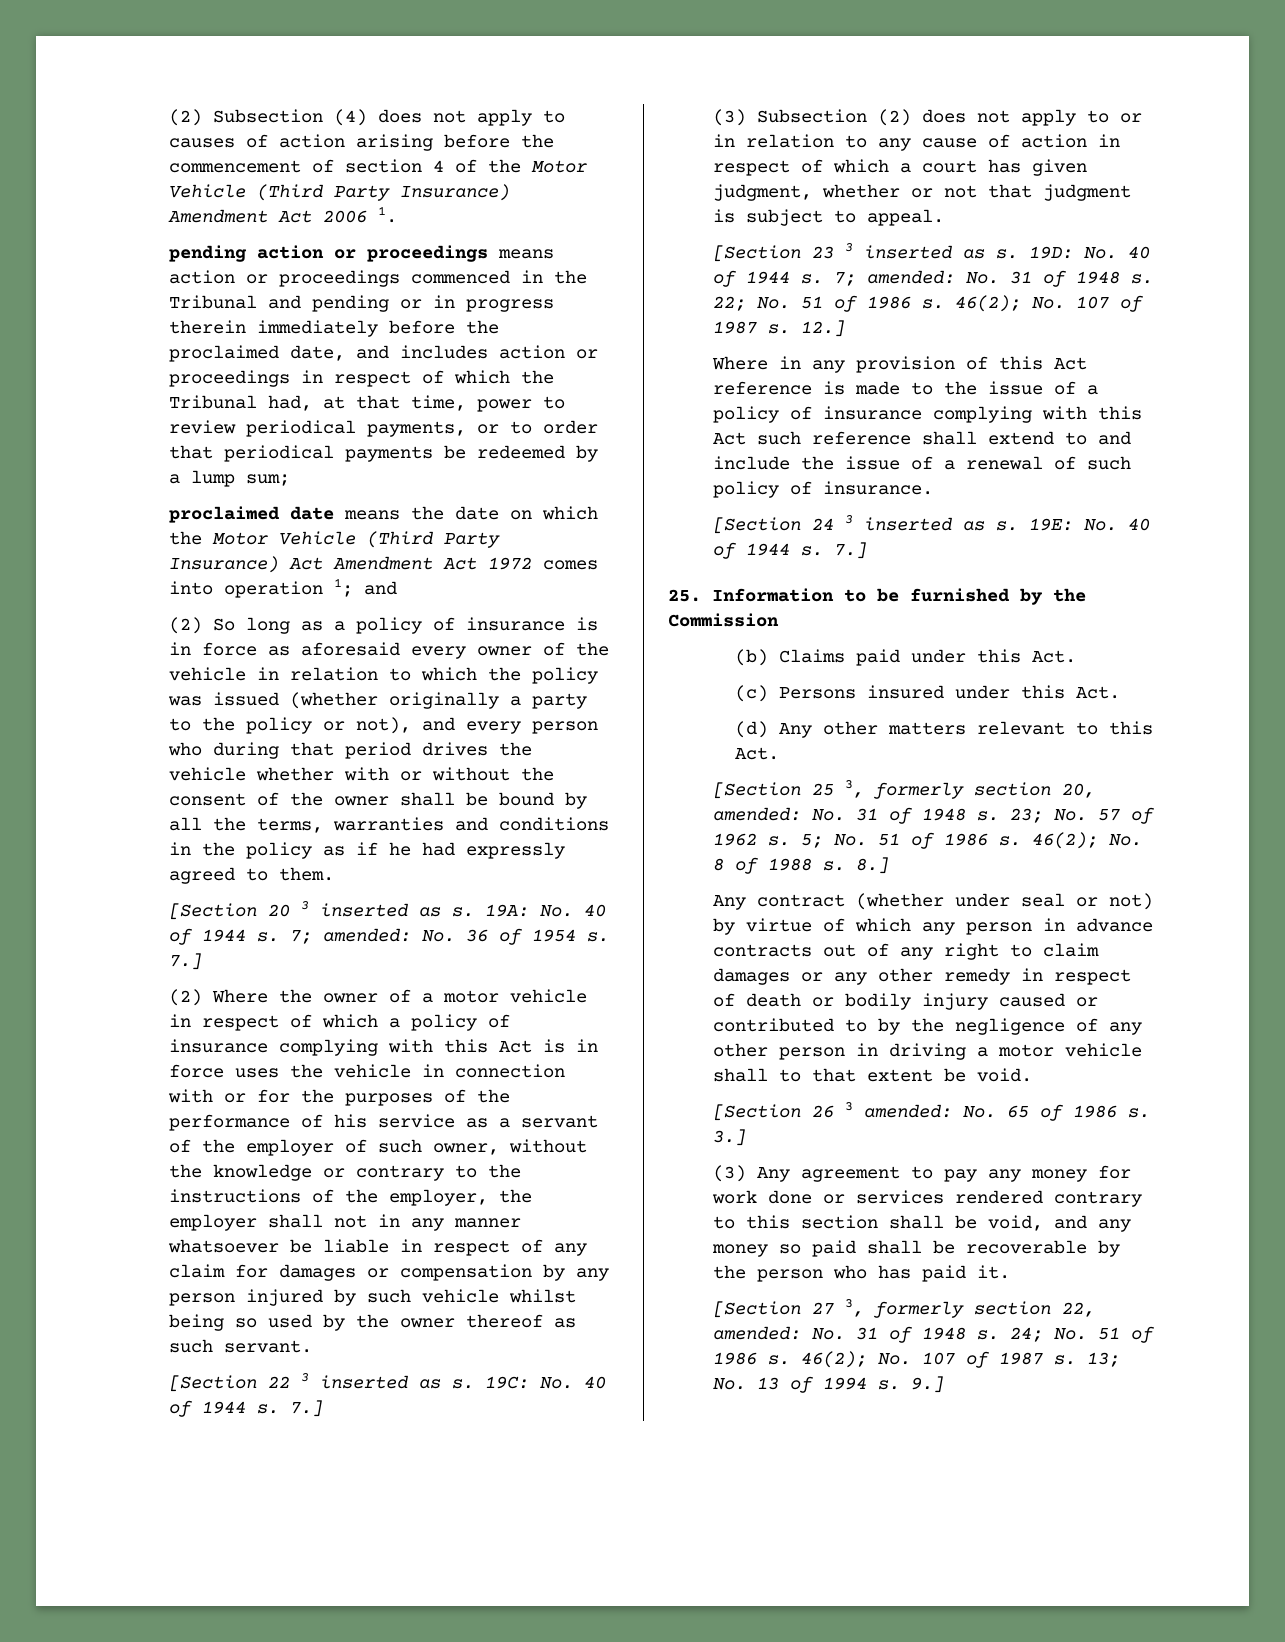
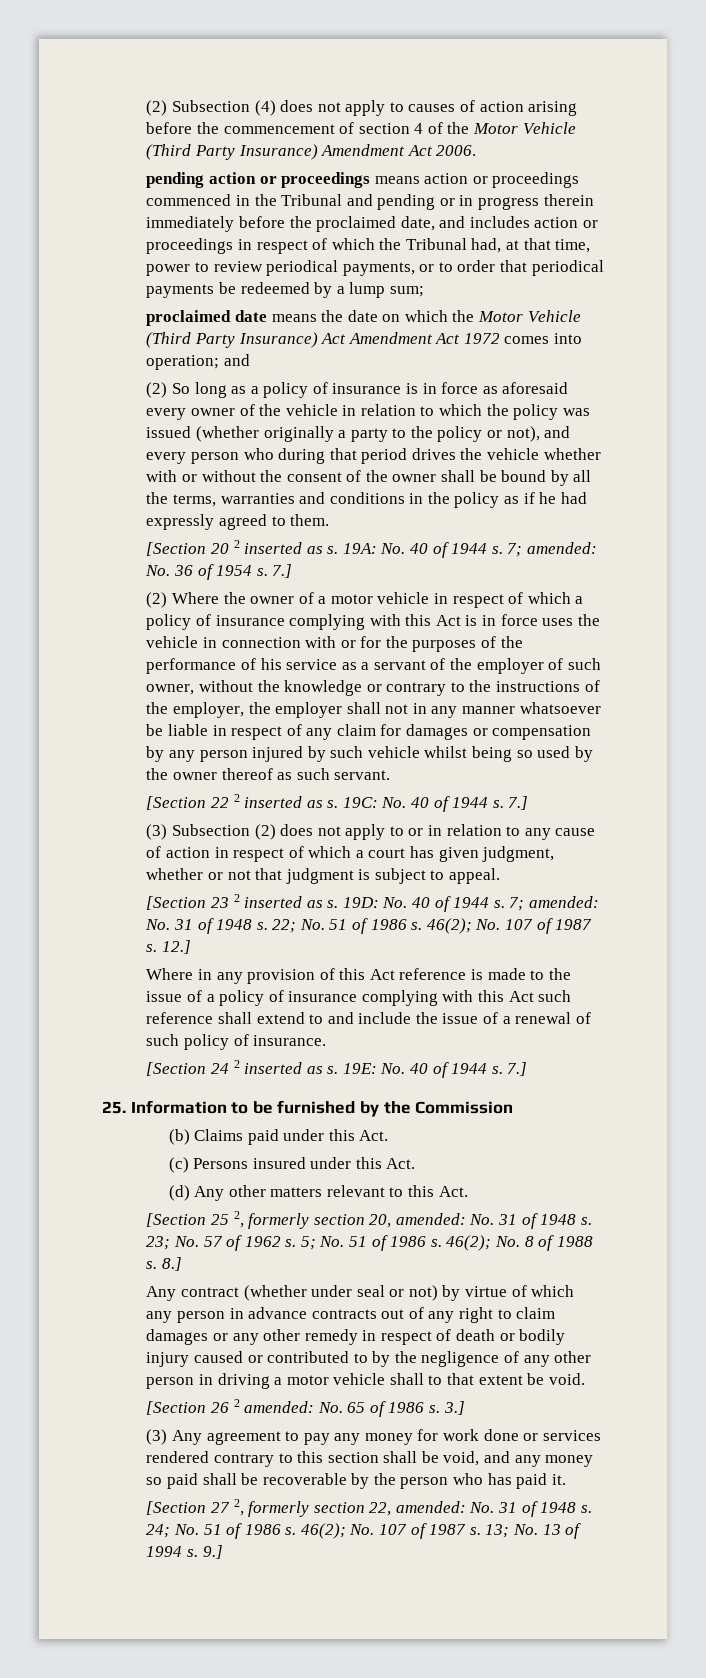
[322,206,397,223] 2006 1. -> [436,145,477,156] 2006.
[223,578,353,598] operation 1; -> [146,355,220,370] operation;
[300,901,309,910] 3 -> [233,540,240,548] 2
[300,1373,309,1382] 3 -> [233,794,240,802] 2
[844,243,853,252] 3 -> [233,894,240,902] 2
[844,515,853,524] 3 -> [233,1060,240,1068] 2
[844,780,864,798] 3, -> [233,1211,244,1228] 2,
[844,1102,853,1111] 3 -> [233,1399,240,1407] 2
[844,1299,864,1317] 3, -> [233,1499,244,1516] 2,

